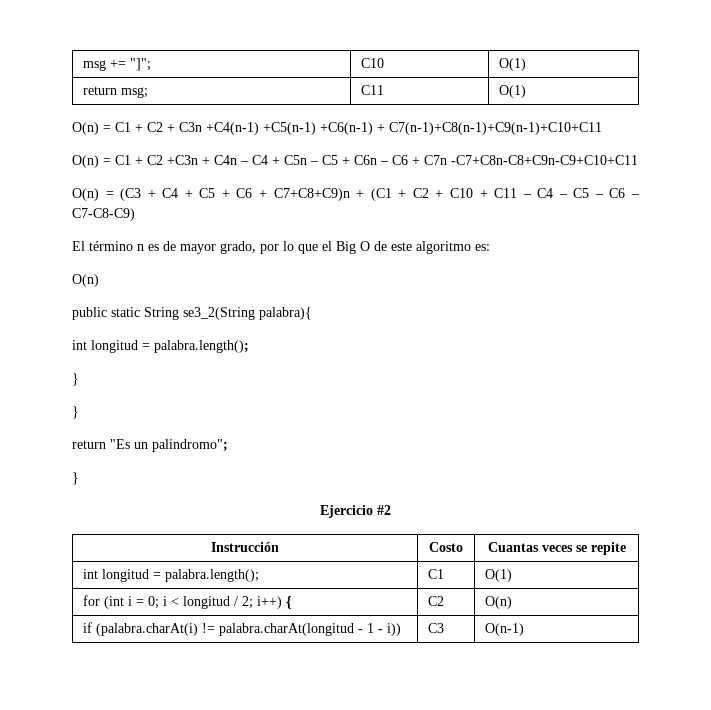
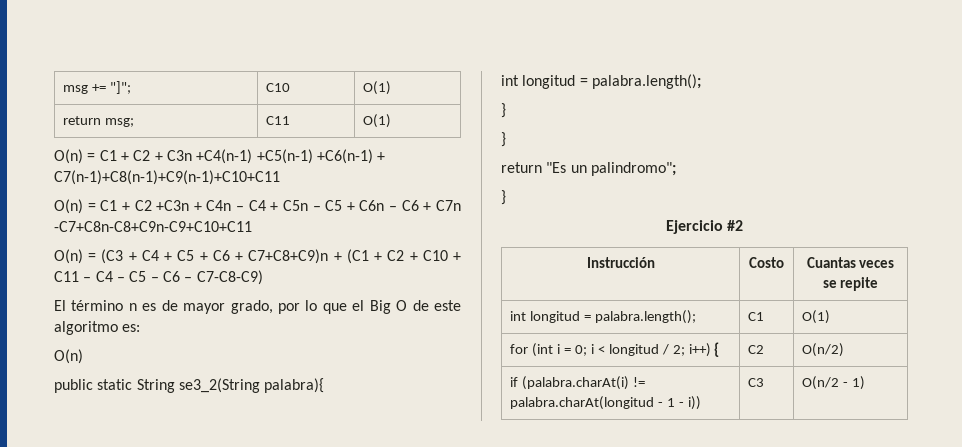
[485,596,513,609] O(n) -> [802,343,845,357] O(n/2)
[485,623,525,636] O(n-1) -> [802,376,866,390] O(n/2 - 1)

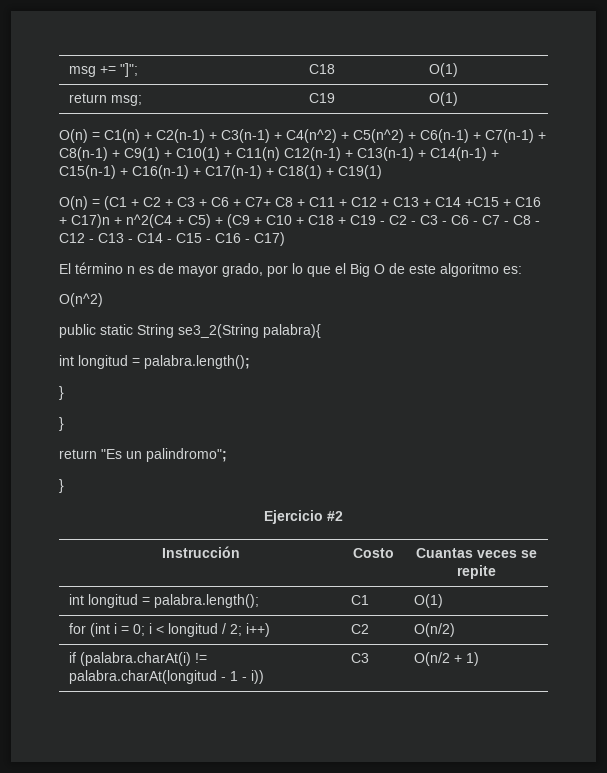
[266,83,291,92] C10 -> [309,64,336,74] C18
[266,116,291,125] C11 -> [309,93,336,103] C19
[99,149,386,164] [54,170,280,185] [54,199,462,214] [54,221,252,232] [54,249,462,264] [54,270,263,285] C1 + C2 + C3n +C4(n-1) +C5(n-1) +C6(n-1) + C7(n-1)+C8(n-1)+C9(n-1)+C10+C11 // O(n) = C1 + C2 +C3n + C4n – C4 + C5n – C5 + C6n – C6 + C7n -C7+C8n-C8+C9n-C9+C10+C11 // O(n) = (C3 + C4 + C5 + C6 + C7+C8+C9)n + (C1 + C2 + C10 + C11 – C4 – C5 – C6 – C7-C8-C9) -> [104,129,546,143] [59,147,499,161] [59,165,382,179] [59,196,541,210] [59,214,540,228] [59,232,285,246] C1(n) + C2(n-1) + C3(n-1) + C4(n^2) + C5(n^2) + C6(n-1) + C7(n-1) + C8(n-1) + C9(1) + C10(1) + C11(n) C12(n-1) + C13(n-1) + C14(n-1) + C15(n-1) + C16(n-1) + C17(n-1) + C18(1) + C19(1) // O(n) = (C1 + C2 + C3 + C6 + C7+ C8 + C11 + C12 + C13 + C14 +C15 + C16 + C17)n + n^2(C4 + C5) + (C9 + C10 + C18 + C19 - C2 - C3 - C6 - C7 - C8 - C12 - C13 - C14 - C15 - C16 - C17)
[54,349,83,364] O(n) -> [59,293,103,307] O(n^2)
[714,342,720,357] { -> (271, 630) none
[843,382,849,387] - -> [454,655,463,663] +

